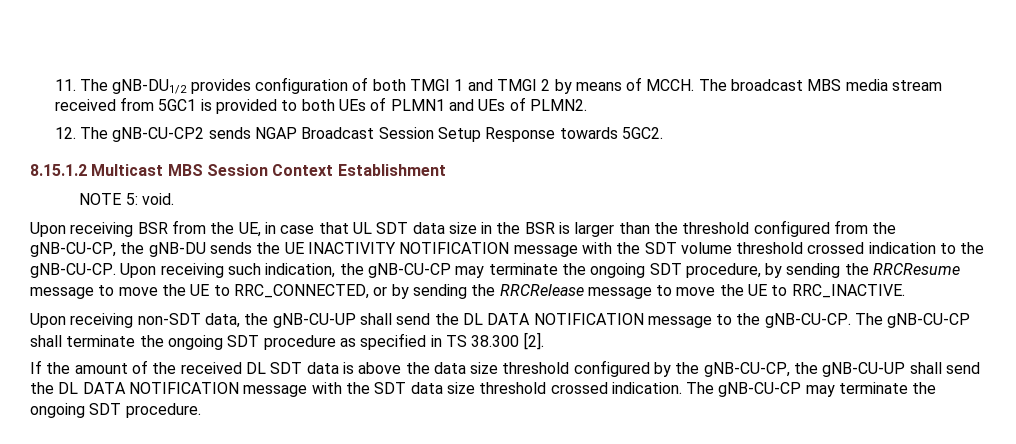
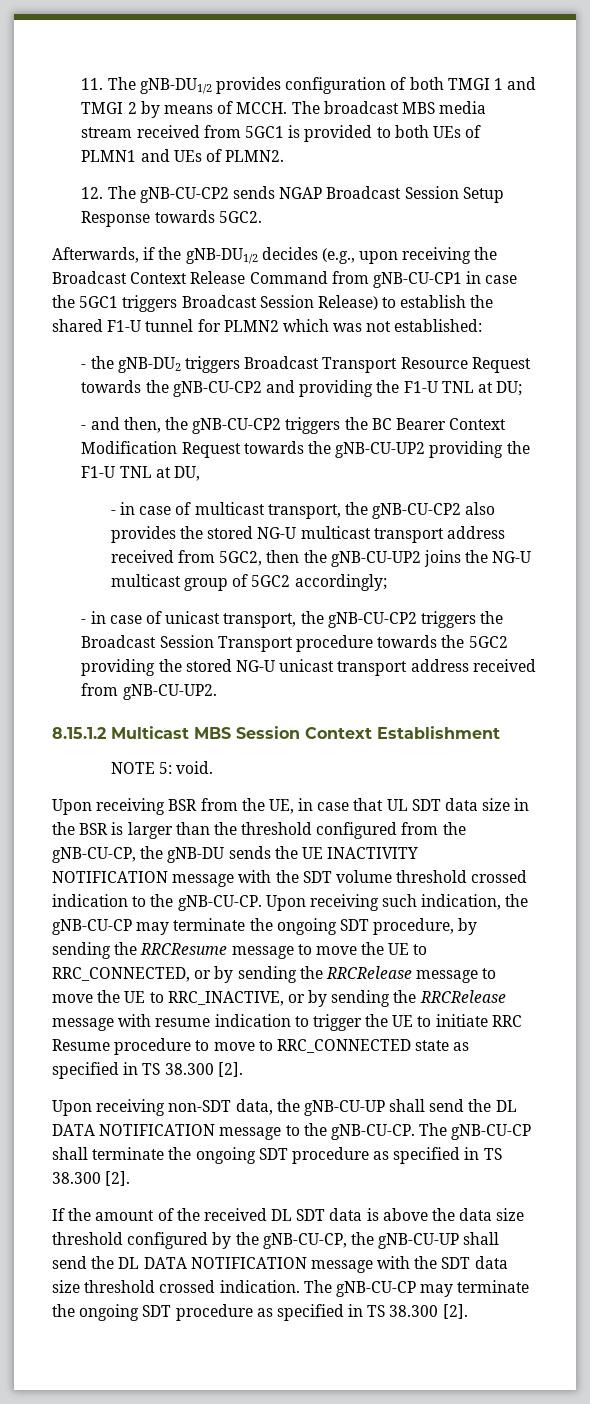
(663, 133) none -> [52,247,498,264] [52,271,518,288] [52,295,494,312] [52,319,483,332] [81,356,531,373] [81,380,523,397] [81,417,507,434] [81,441,530,458] [81,466,200,481] [110,502,496,519] [110,526,505,543] [110,550,532,567] [110,574,387,591] [81,611,504,628] [81,635,508,652] [81,659,536,676] [81,683,217,700] // Afterwards, if the gNB-DU1/2 decides (e.g., upon receiving the Broadcast Context Release Command from gNB-CU-CP1 in case the 5GC1 triggers Broadcast Session Release) to establish the shared F1-U tunnel for PLMN2 which was not established: // - the gNB-DU2 triggers Broadcast Transport Resource Request towards the gNB-CU-CP2 and providing the F1-U TNL at DU; // - and then, the gNB-CU-CP2 triggers the BC Bearer Context Modification Request towards the gNB-CU-UP2 providing the F1-U TNL at DU, // - in case of multicast transport, the gNB-CU-CP2 also provides the stored NG-U multicast transport address received from 5GC2, then the gNB-CU-UP2 joins the NG-U multicast group of 5GC2 accordingly; // - in case of unicast transport, the gNB-CU-CP2 triggers the Broadcast Session Transport procedure towards the 5GC2 providing the stored NG-U unicast transport address received from gNB-CU-UP2.
[791,284,905,298] RRC_INACTIVE. -> [167,990,506,1007] [52,1014,522,1031] [52,1038,470,1055] [52,1062,243,1079] RRC_INACTIVE, or by sending the RRCRelease message with resume indication to trigger the UE to initiate RRC Resume procedure to move to RRC_CONNECTED state as specified in TS 38.300 [2].
[125,403,201,418] procedure. -> [175,1304,468,1321] procedure as specified in TS 38.300 [2].

